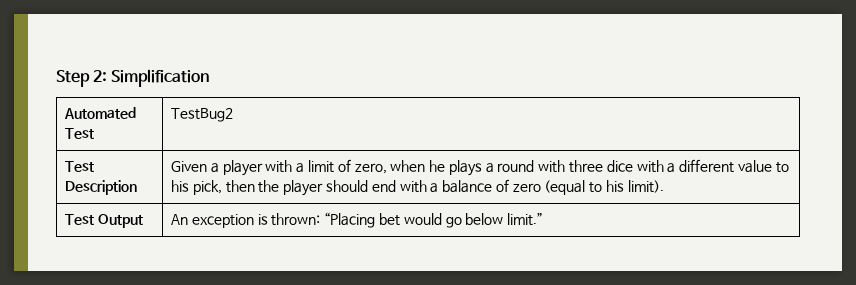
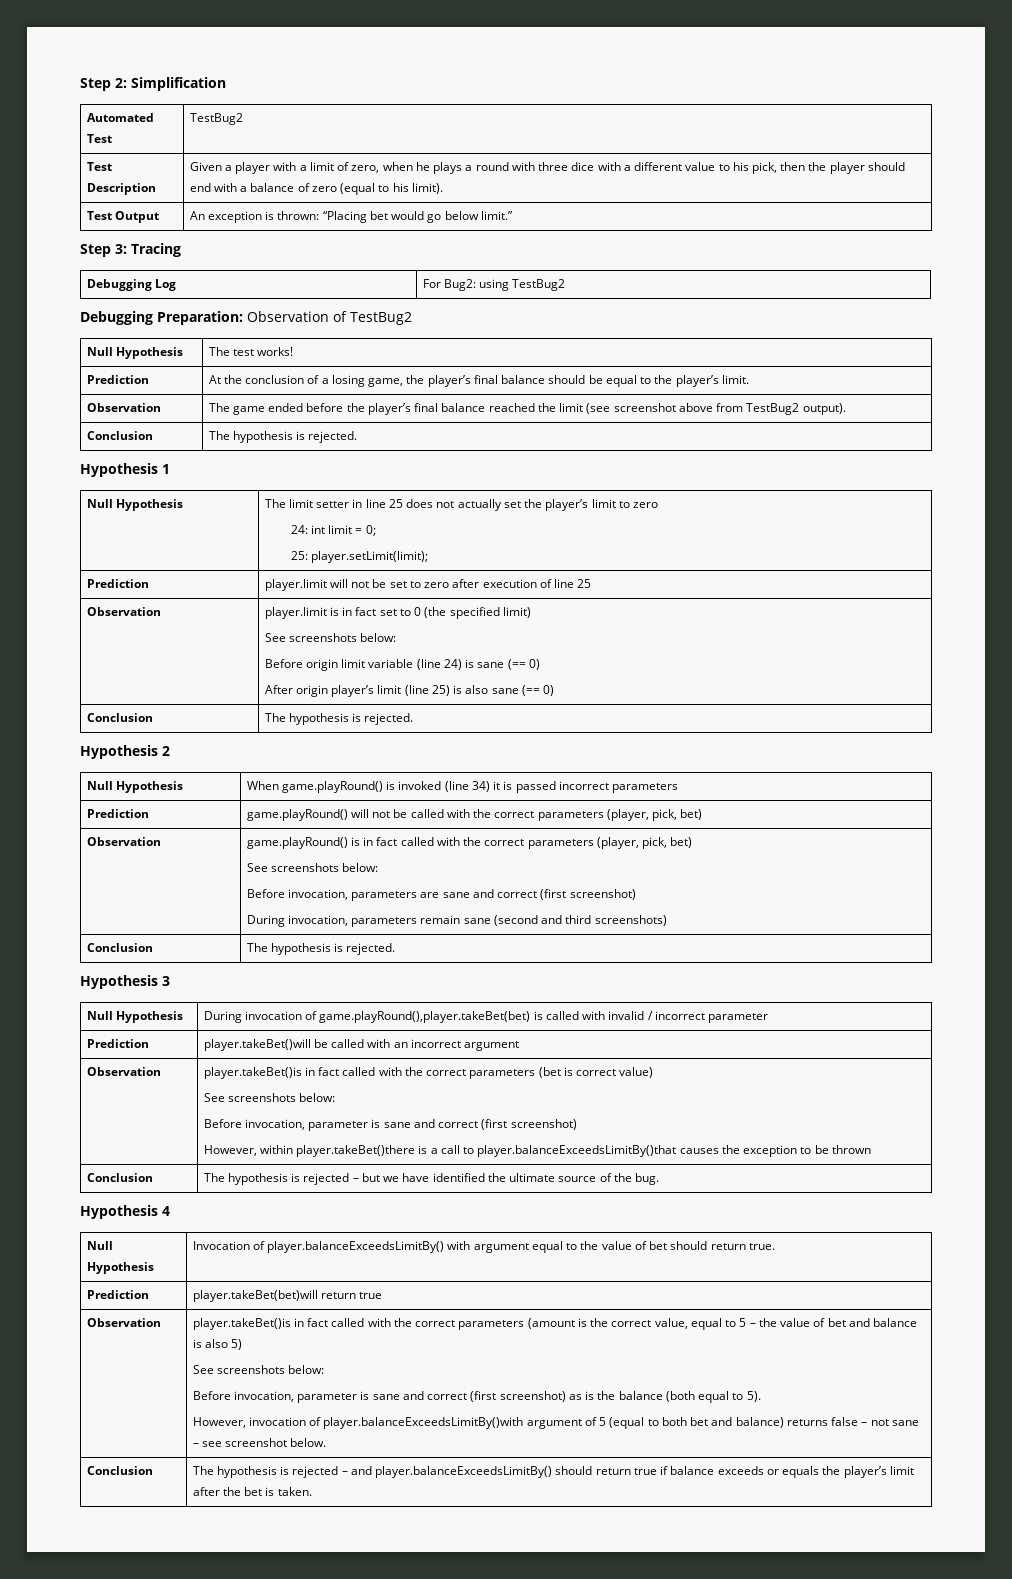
(544, 219) none -> [80,243,181,257] [86,279,176,291] [422,279,566,291] [80,311,412,325] [86,347,183,359] [208,347,294,356] [86,375,149,384] [208,375,749,387] [86,403,161,412] [208,403,846,415] [86,431,153,440] [208,431,358,443] [80,463,170,477] [86,499,183,511] [264,499,659,511] [290,525,376,536] [290,551,428,563] [86,579,149,588] [264,579,592,591] [86,607,161,616] [264,607,531,619] [264,633,397,642] [264,659,540,671] [264,685,555,697] [86,713,153,722] [264,713,414,725] [80,745,170,759] [86,781,183,793] [246,781,679,793] [86,809,149,818] [246,809,703,821] [86,837,161,846] [246,837,693,849] [246,863,379,872] [246,889,636,901] [246,915,667,927] [86,943,153,952] [246,943,396,955] [80,975,170,989] [86,1011,183,1023] [203,1011,769,1023] [86,1039,149,1048] [203,1039,520,1051] [86,1067,161,1076] [203,1067,654,1079] [203,1093,336,1102] [203,1119,577,1131] [203,1145,871,1157] [86,1173,153,1182] [203,1173,660,1185] [80,1205,170,1219] [86,1241,113,1250] [86,1262,154,1274] [192,1241,775,1253] [86,1290,149,1299] [192,1290,383,1302] [86,1318,161,1327] [192,1318,918,1330] [192,1339,243,1350] [192,1365,325,1374] [192,1391,761,1403] [192,1417,919,1429] [192,1438,327,1447] [86,1466,153,1475] [192,1466,914,1478] [192,1487,312,1496] // Step 3: Tracing // Debugging Log | For Bug2: using TestBug2 // Debugging Preparation: Observation of TestBug2 // Null Hypothesis | The test works! // Prediction | At the conclusion of a losing game, the player’s final balance should be equal to the player’s limit. // Observation | The game ended before the player’s final balance reached the limit (see screenshot above from TestBug2 output). // Conclusion | The hypothesis is rejected. // Hypothesis 1 // Null Hypothesis | The limit setter in line 25 does not actually set the player’s limit to zero // 24: int limit = 0; // 25: player.setLimit(limit); // Prediction | player.limit will not be set to zero after execution of line 25 // Observation | player.limit is in fact set to 0 (the specified limit) // See screenshots below: // Before origin limit variable (line 24) is sane (== 0) // After origin player’s limit (line 25) is also sane (== 0) // Conclusion | The hypothesis is rejected. // Hypothesis 2 // Null Hypothesis | When game.playRound() is invoked (line 34) it is passed incorrect parameters // Prediction | game.playRound() will not be called with the correct parameters (player, pick, bet) // Observation | game.playRound() is in fact called with the correct parameters (player, pick, bet) // See screenshots below: // Before invocation, parameters are sane and correct (first screenshot) // During invocation, parameters remain sane (second and third screenshots) // Conclusion | The hypothesis is rejected. // Hypothesis 3 // Null Hypothesis | During invocation of game.playRound(),player.takeBet(bet) is called with invalid / incorrect parameter // Prediction | player.takeBet()will be called with an incorrect argument // Observation | player.takeBet()is in fact called with the correct parameters (bet is correct value) // See screenshots below: // Before invocation, parameter is sane and correct (first screenshot) // However, within player.takeBet()there is a call to player.balanceExceedsLimitBy()that causes the exception to be thrown // Conclusion | The hypothesis is rejected – but we have identified the ultimate source of the bug. // Hypothesis 4 // Null Hypothesis | Invocation of player.balanceExceedsLimitBy() with argument equal to the value of bet should return true. // Prediction | player.takeBet(bet)will return true // Observation | player.takeBet()is in fact called with the correct parameters (amount is the correct value, equal to 5 – the value of bet and balance is also 5) // See screenshots below: // Before invocation, parameter is sane and correct (first screenshot) as is the balance (both equal to 5). // However, invocation of player.balanceExceedsLimitBy()with argument of 5 (equal to both bet and balance) returns false – not sane – see screenshot below. // Conclusion | The hypothesis is rejected – and player.balanceExceedsLimitBy() should return true if balance exceeds or equals the player’s limit after the bet is taken.

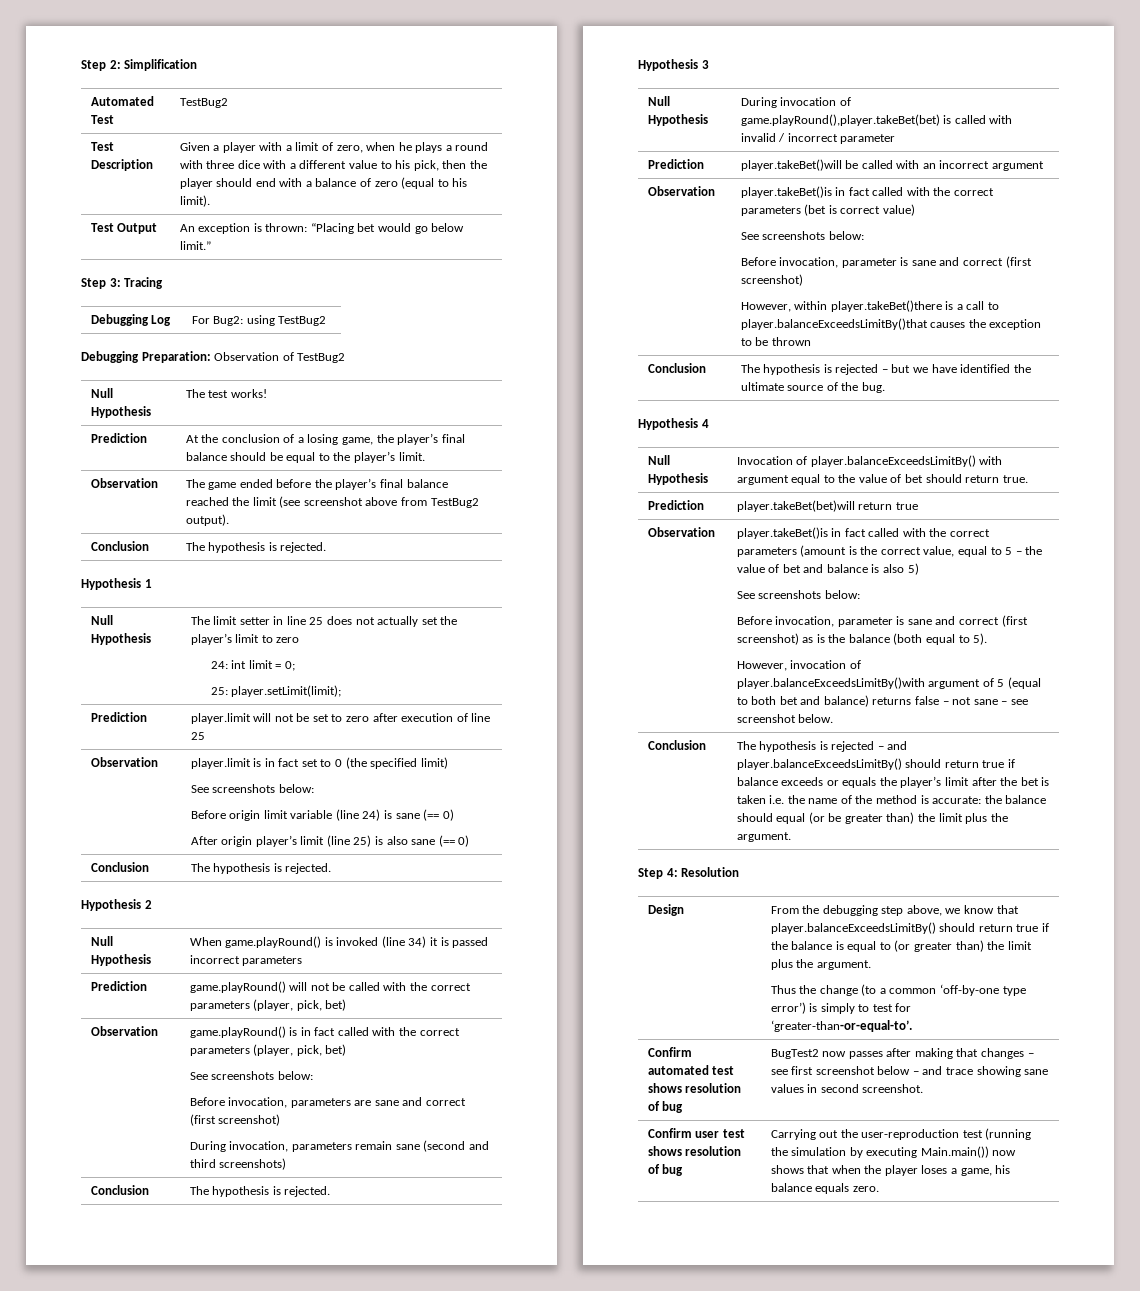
[277,1487,312,1496] taken. -> [736,795,1047,804] [736,812,1008,824] [736,832,791,842] [638,867,740,879] [647,904,684,916] [770,905,1019,916] [770,922,1049,934] [770,940,1032,952] [770,959,871,970] [770,984,1026,996] [770,1002,912,1014] [770,1020,912,1032] [647,1047,692,1057] [647,1065,735,1075] [647,1083,742,1093] [647,1101,684,1113] [770,1048,1034,1059] [770,1066,1049,1077] [770,1084,924,1093] [647,1128,745,1138] [647,1146,742,1156] [647,1164,684,1176] [770,1128,1032,1140] [770,1146,1017,1158] [770,1165,1011,1176] [770,1183,879,1194] taken i.e. the name of the method is accurate: the balance should equal (or be greater than) the limit plus the argument. // Step 4: Resolution // Design | From the debugging step above, we know that player.balanceExceedsLimitBy() should return true if the balance is equal to (or greater than) the limit plus the argument. // Thus the change (to a common ‘off-by-one type error’) is simply to test for ‘greater-than-or-equal-to’. // Confirm automated test shows resolution of bug | BugTest2 now passes after making that changes – see first screenshot below – and trace showing sane values in second screenshot. // Confirm user test shows resolution of bug | Carrying out the user-reproduction test (running the simulation by executing Main.main()) now shows that when the player loses a game, his balance equals zero.

